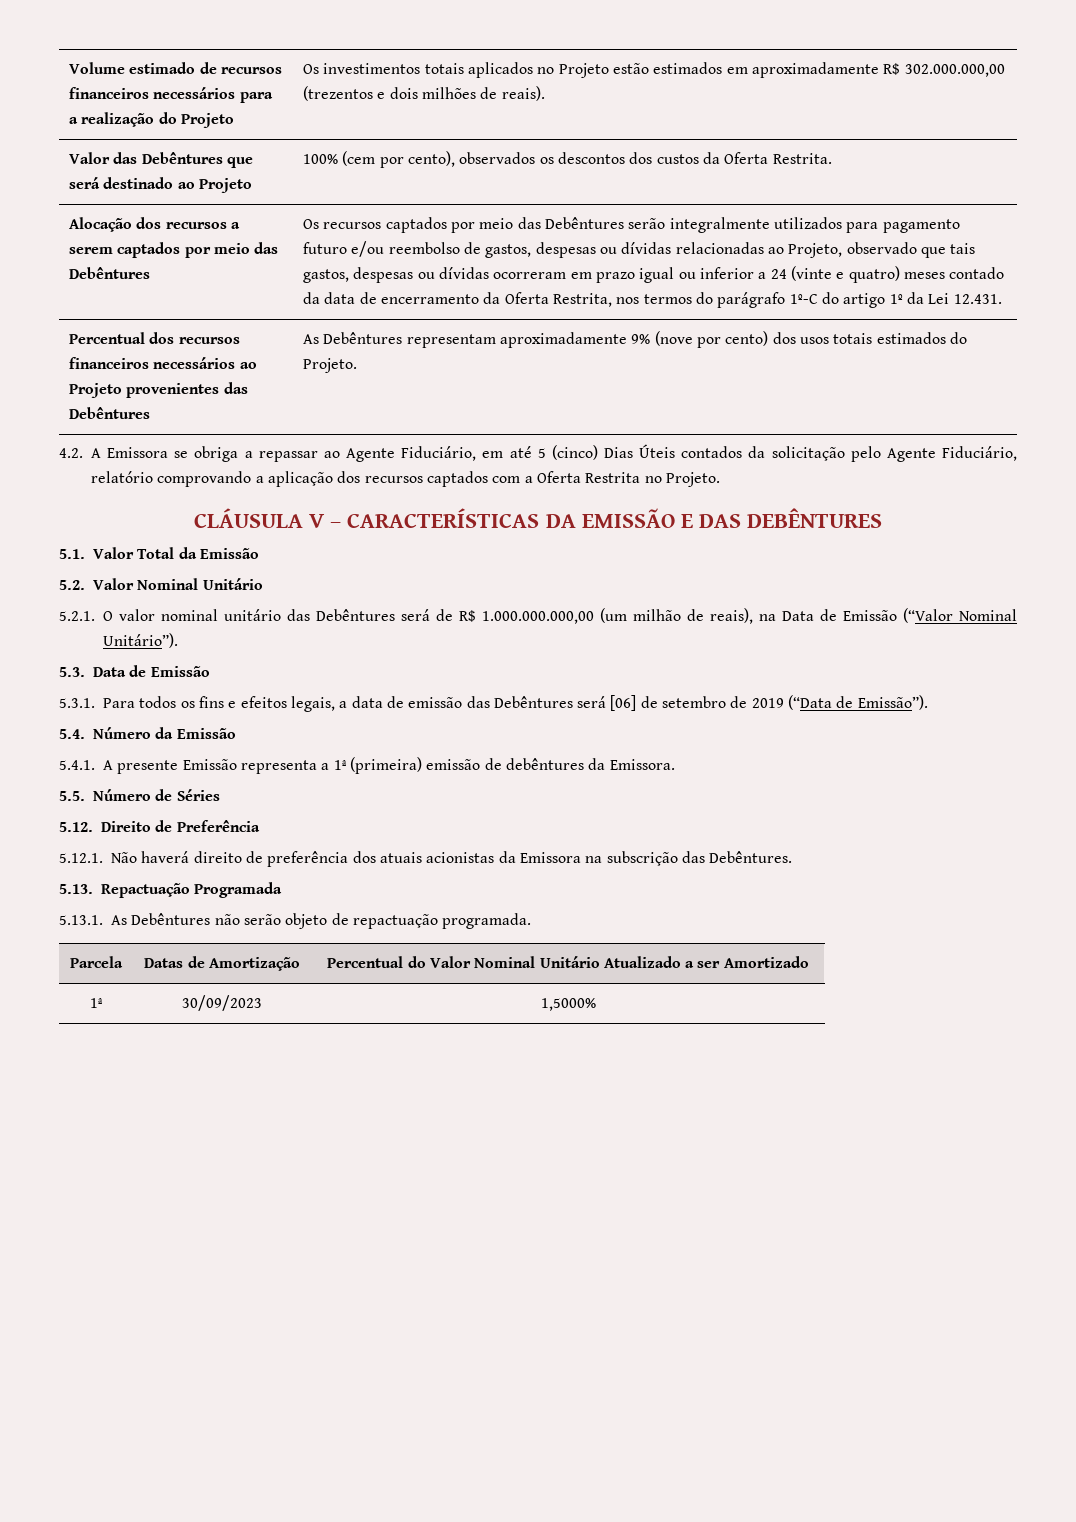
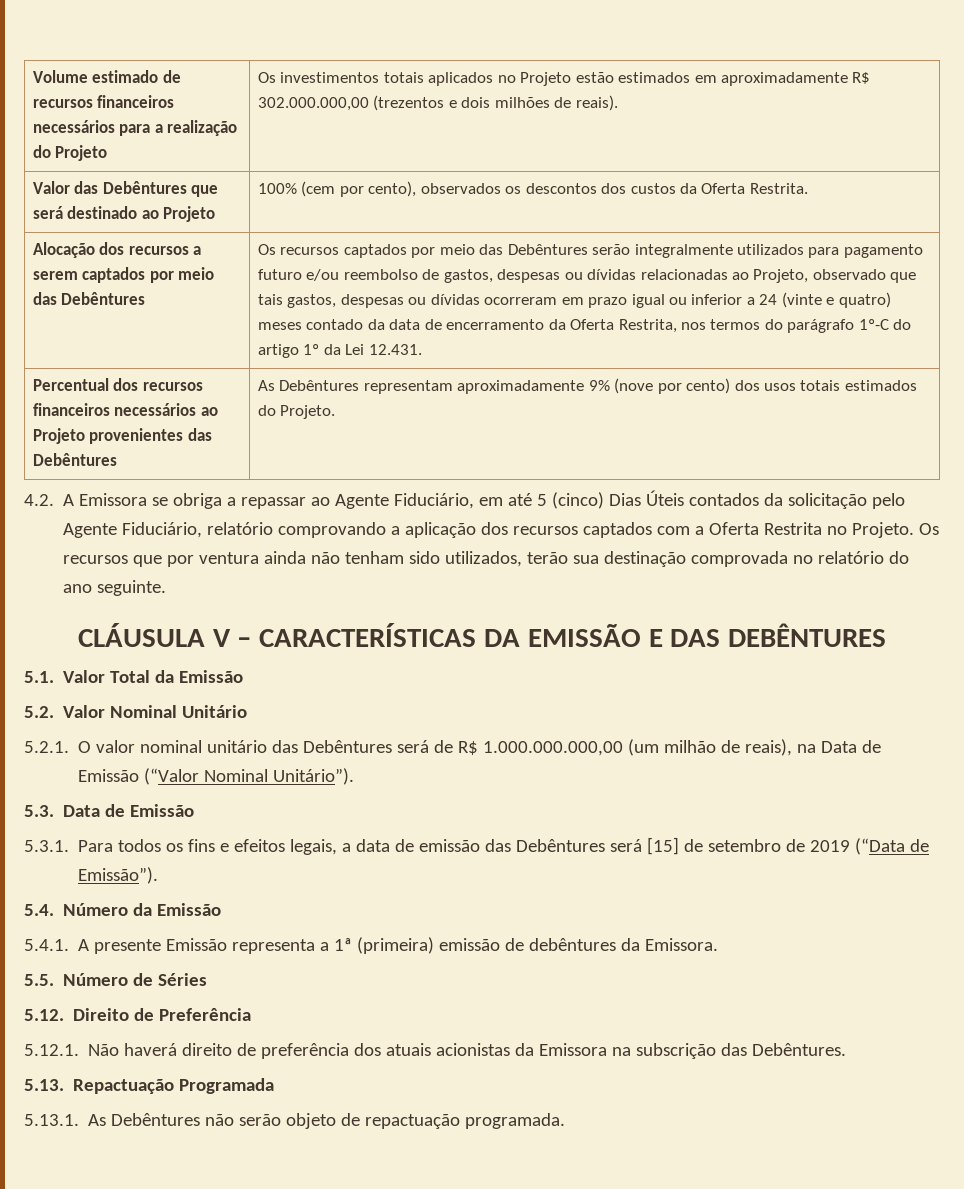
(720, 479) none -> [919,523,940,535] [63,551,910,567] [63,580,167,596] Os recursos que por ventura ainda não tenham sido utilizados, terão sua destinação comprovada no relatório do ano seguinte.
[610,695,637,711] [06] -> [647,837,680,855] [15]
[70,956,123,968] [144,956,300,971] [327,956,809,968] [90,998,103,1008] [182,995,262,1011] [540,998,596,1011] // Parcela | Datas de Amortização | Percentual do Valor Nominal Unitário Atualizado a ser Amortizado // 1ª | 30/09/2023 | 1,5000% -> (566, 1121) none

